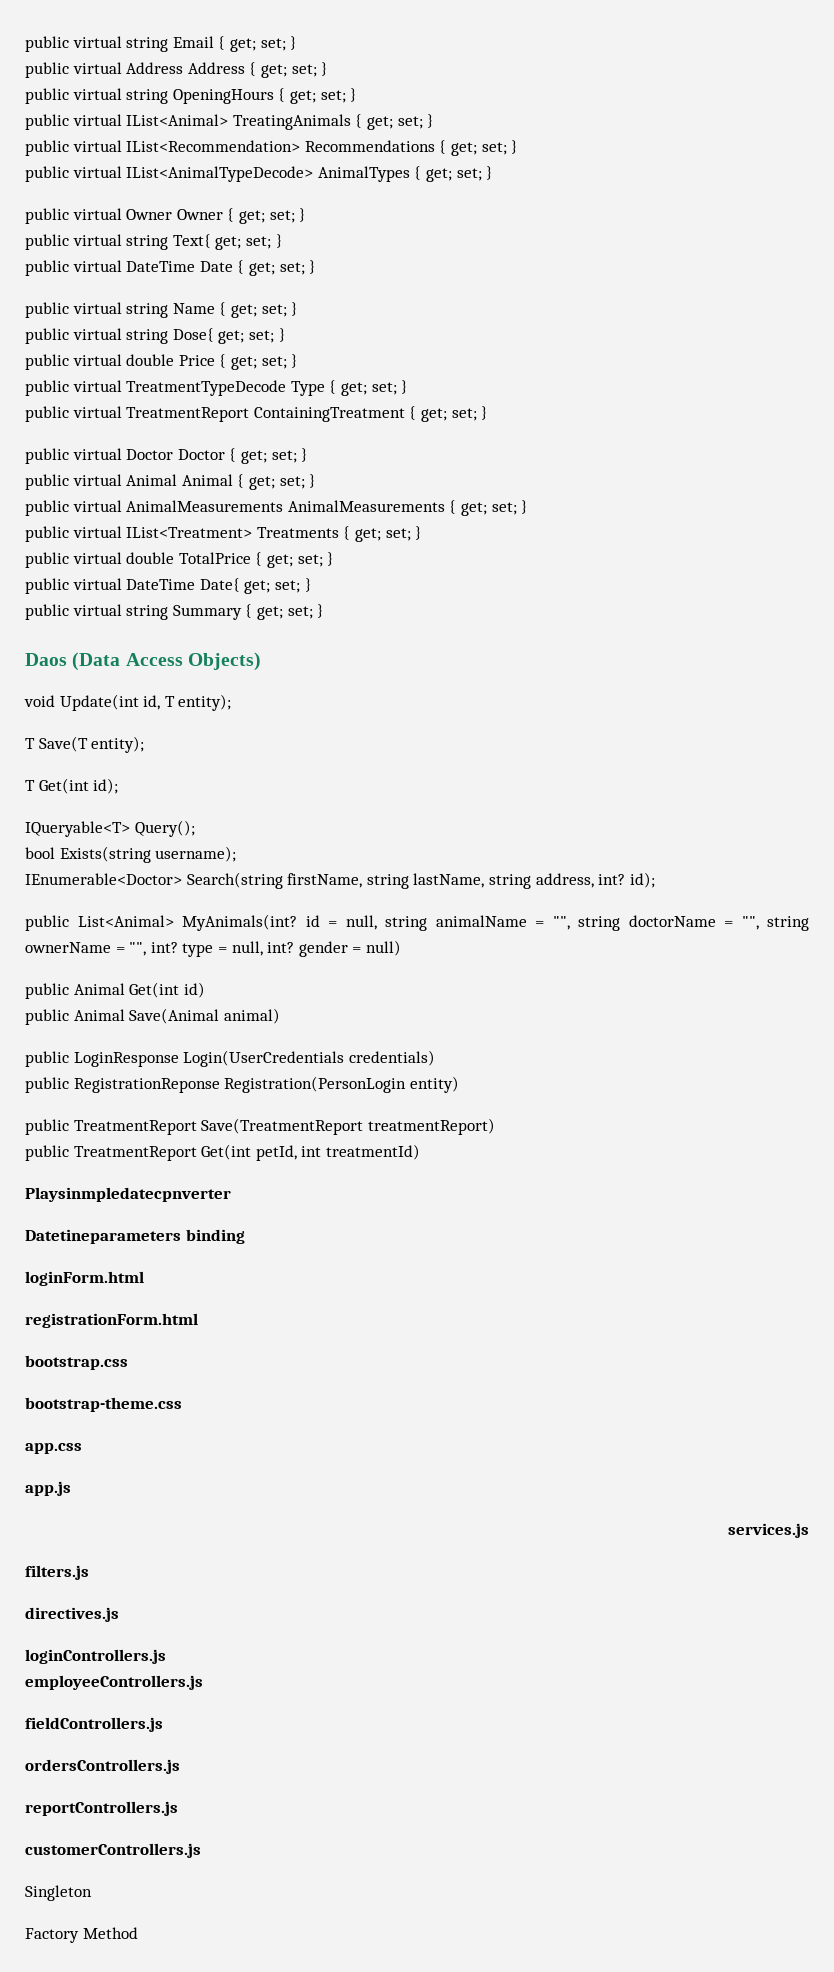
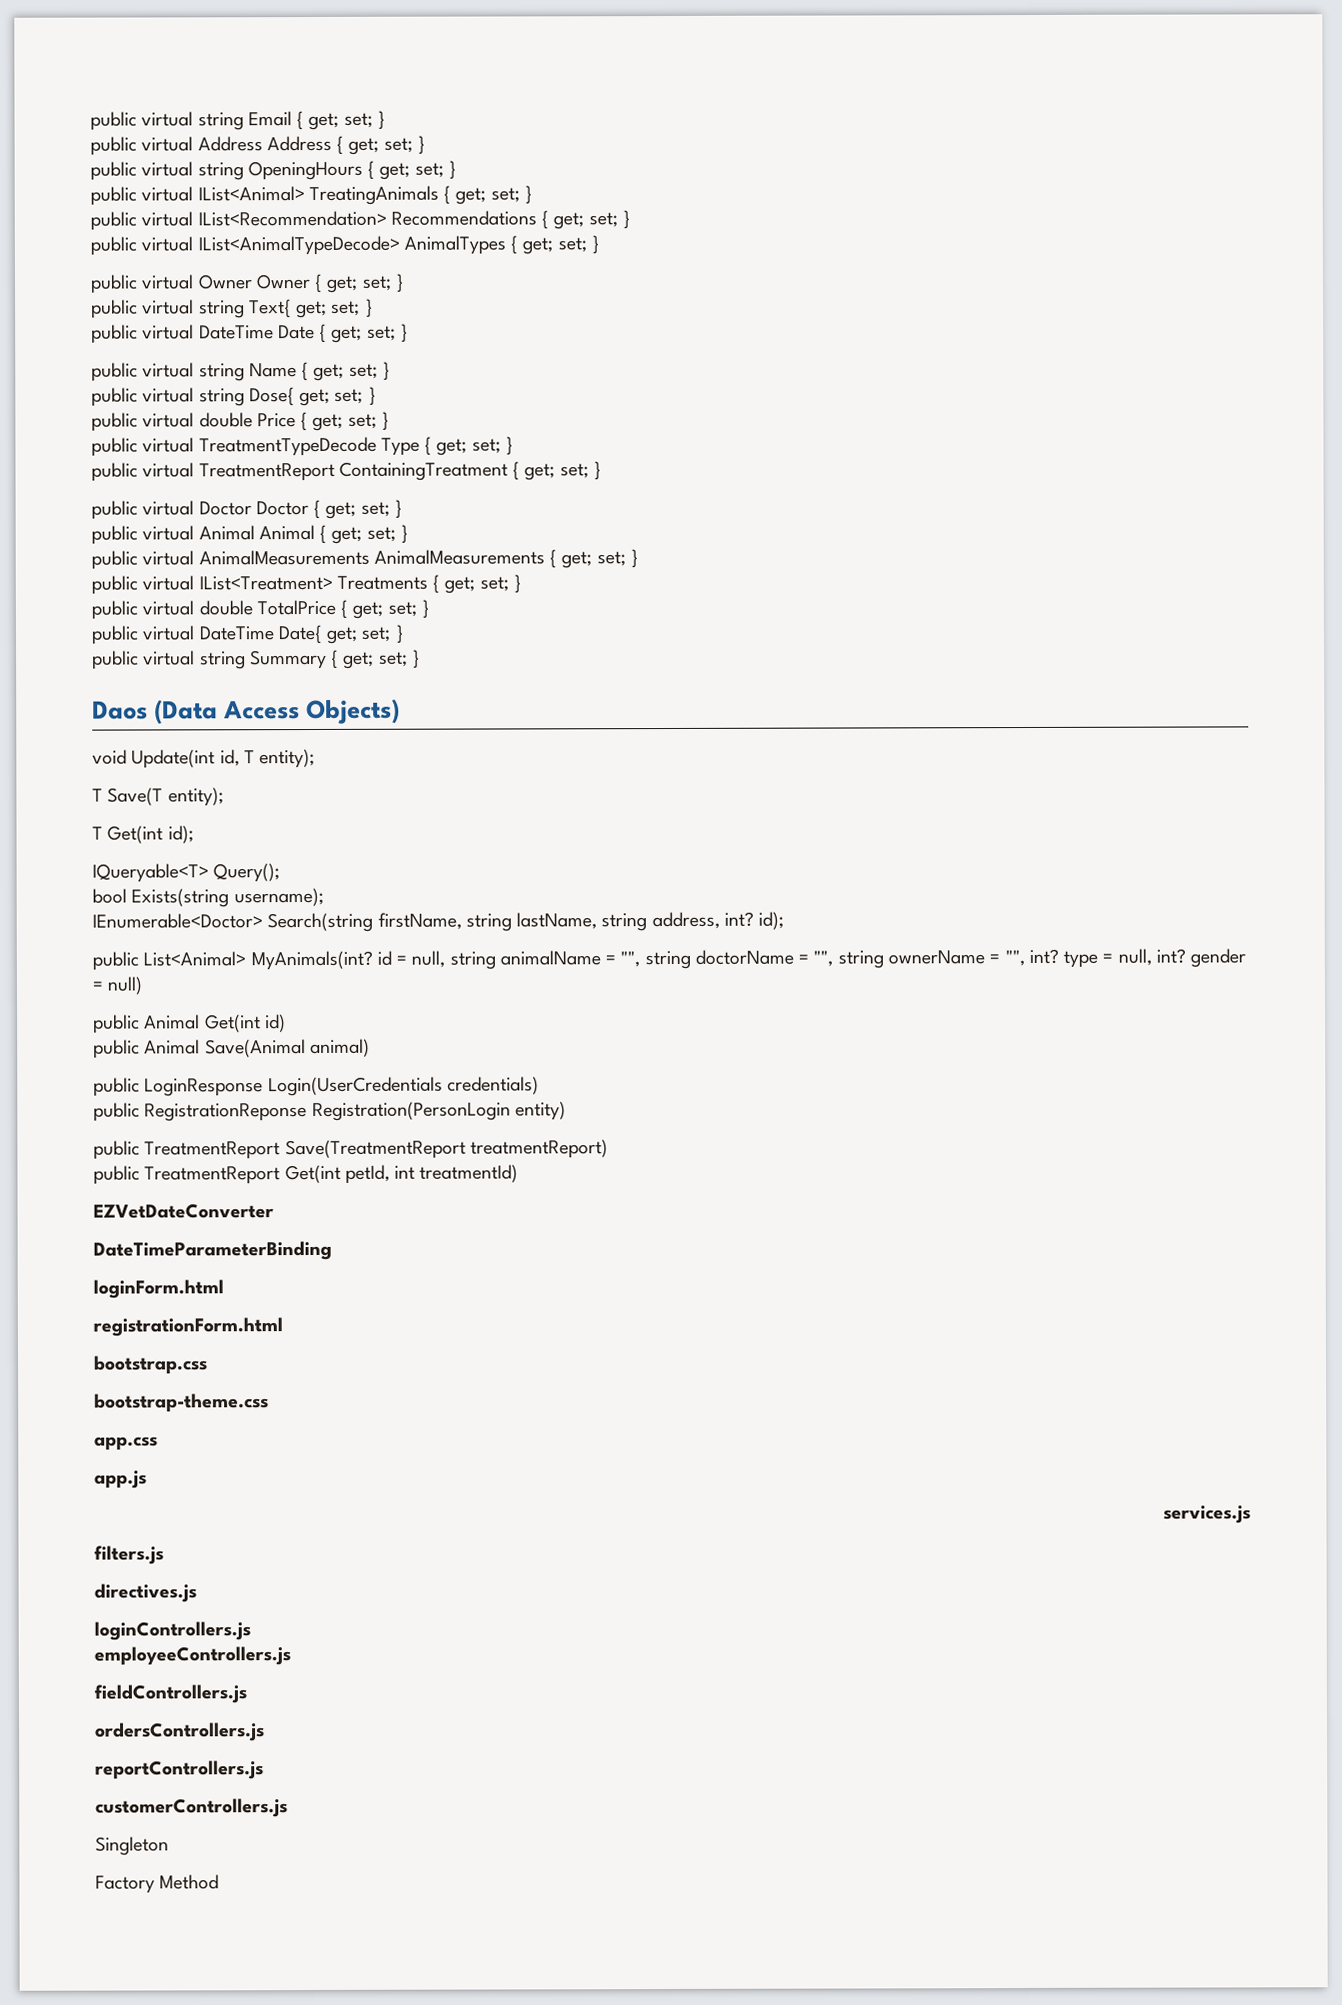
[25,1187,231,1202] [25,1229,245,1244] Playsinmpledatecpnverter // Datetineparameters binding -> [93,1203,274,1219] [93,1240,332,1261] EZVetDateConverter // DateTimeParameterBinding

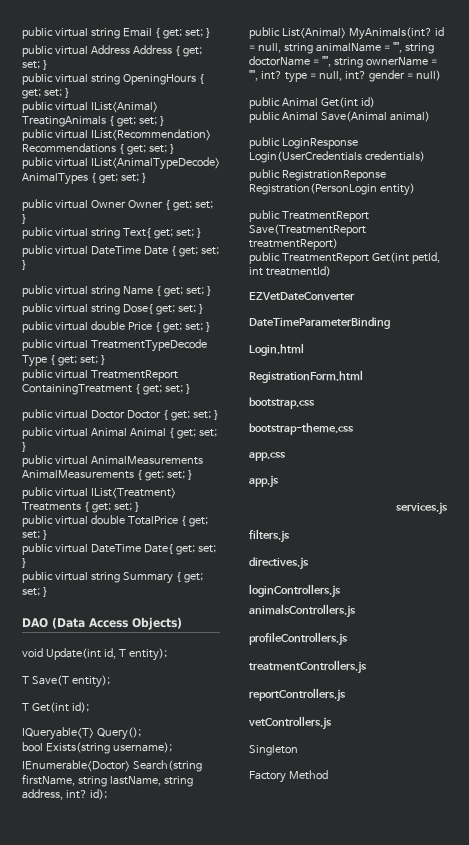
[92,700,148,720] Daos -> [22,618,48,628] DAO
[93,1279,224,1299] [93,1317,283,1337] loginForm.html // registrationForm.html -> [249,343,304,356] [249,370,363,383] Login.html // RegistrationForm.html
[94,1646,291,1666] [94,1684,247,1704] [95,1722,265,1742] employeeControllers.js // fieldControllers.js // ordersControllers.js -> [249,604,356,618] [249,632,348,646] [249,660,367,674] animalsControllers.js // profileControllers.js // treatmentControllers.js
[95,1798,288,1818] customerControllers.js -> [248,716,332,730] vetControllers.js

